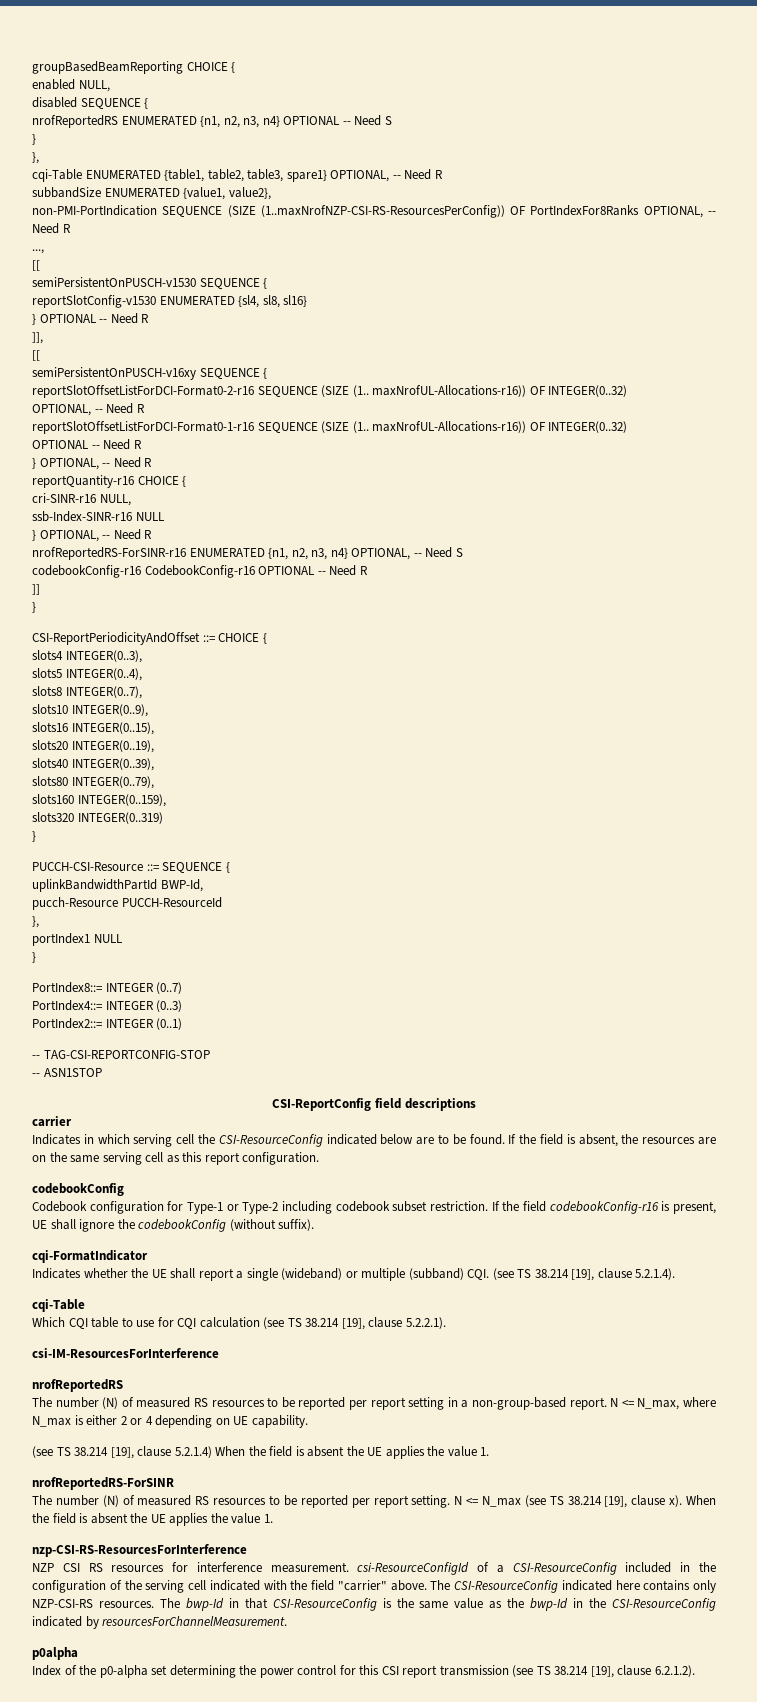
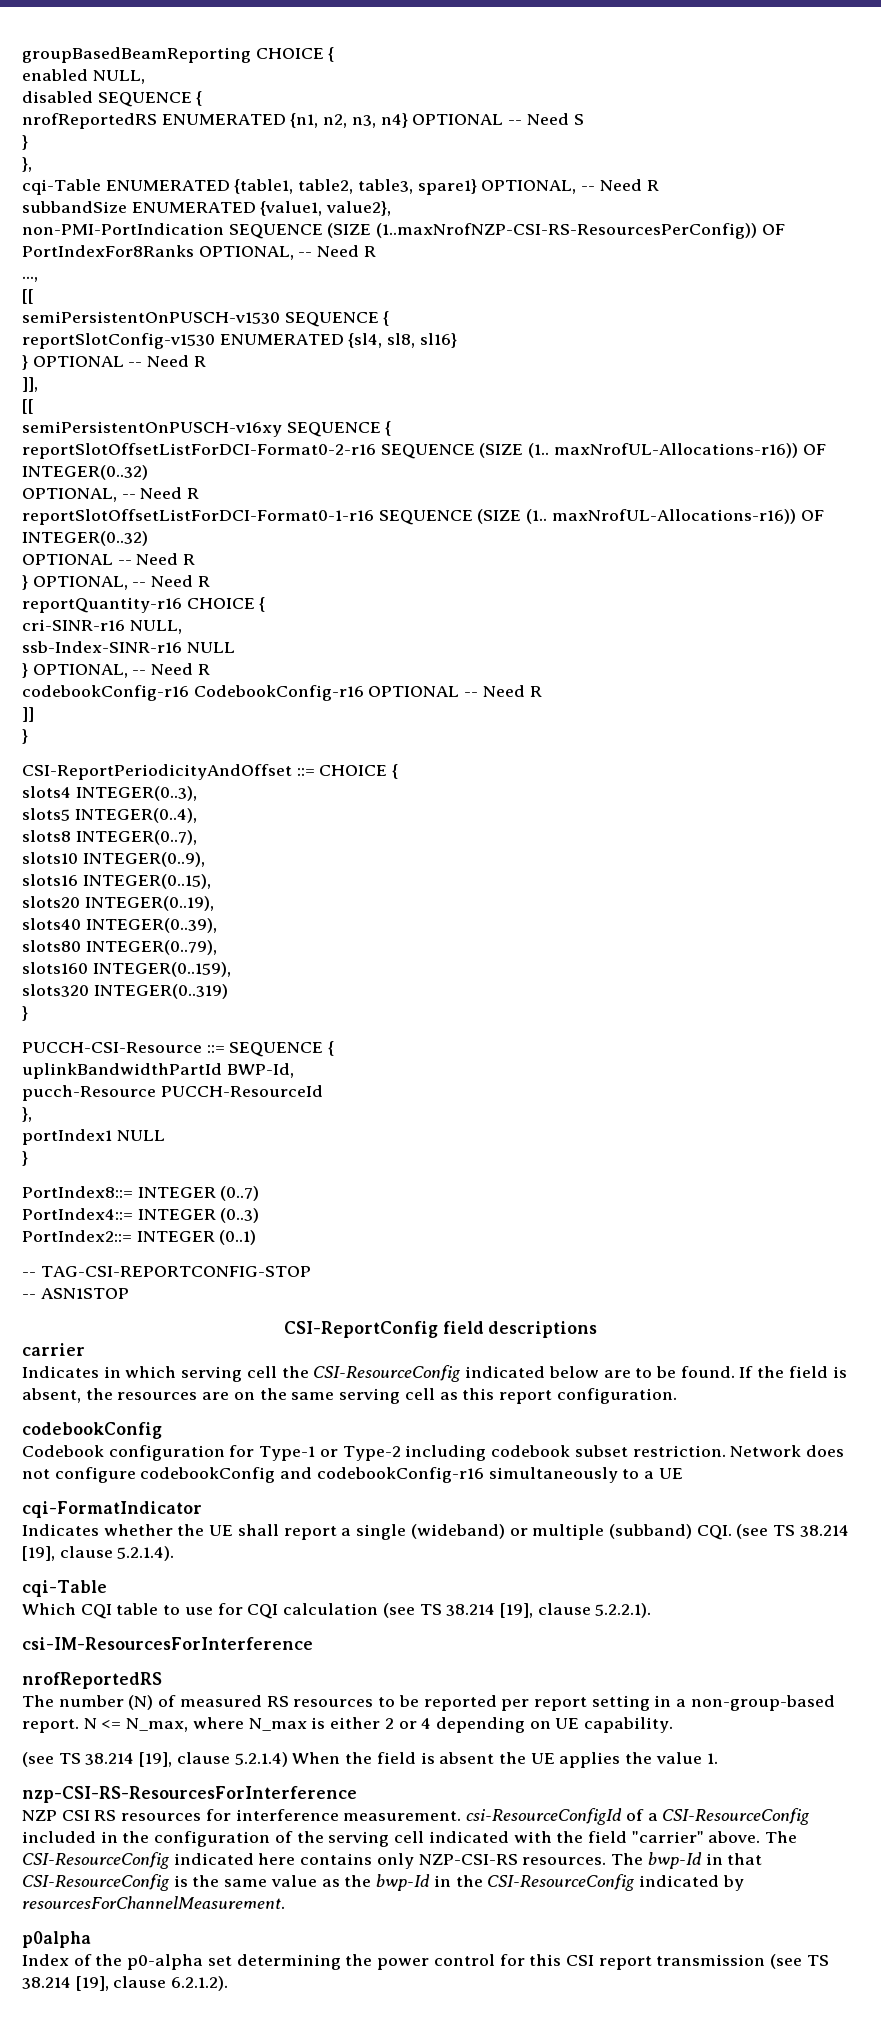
[32,547,463,560] // nrofReportedRS-ForSINR-r16 ENUMERATED {n1, n2, n3, n4} OPTIONAL, -- Need S -> (210, 669) none
[491,1201,716,1214] [32,1219,315,1232] If the field codebookConfig-r16 is present, UE shall ignore the codebookConfig (without suffix). -> [730,1445,844,1457] [22,1467,683,1483] Network does not configure codebookConfig and codebookConfig-r16 simultaneously to a UE
[32,1477,174,1490] [32,1495,717,1508] [32,1513,273,1526] // nrofReportedRS-ForSINR // The number (N) of measured RS resources to be reported per report setting. N <= N_max (see TS 38.214 [19], clause x). When the field is absent the UE applies the value 1. -> (718, 1758) none

